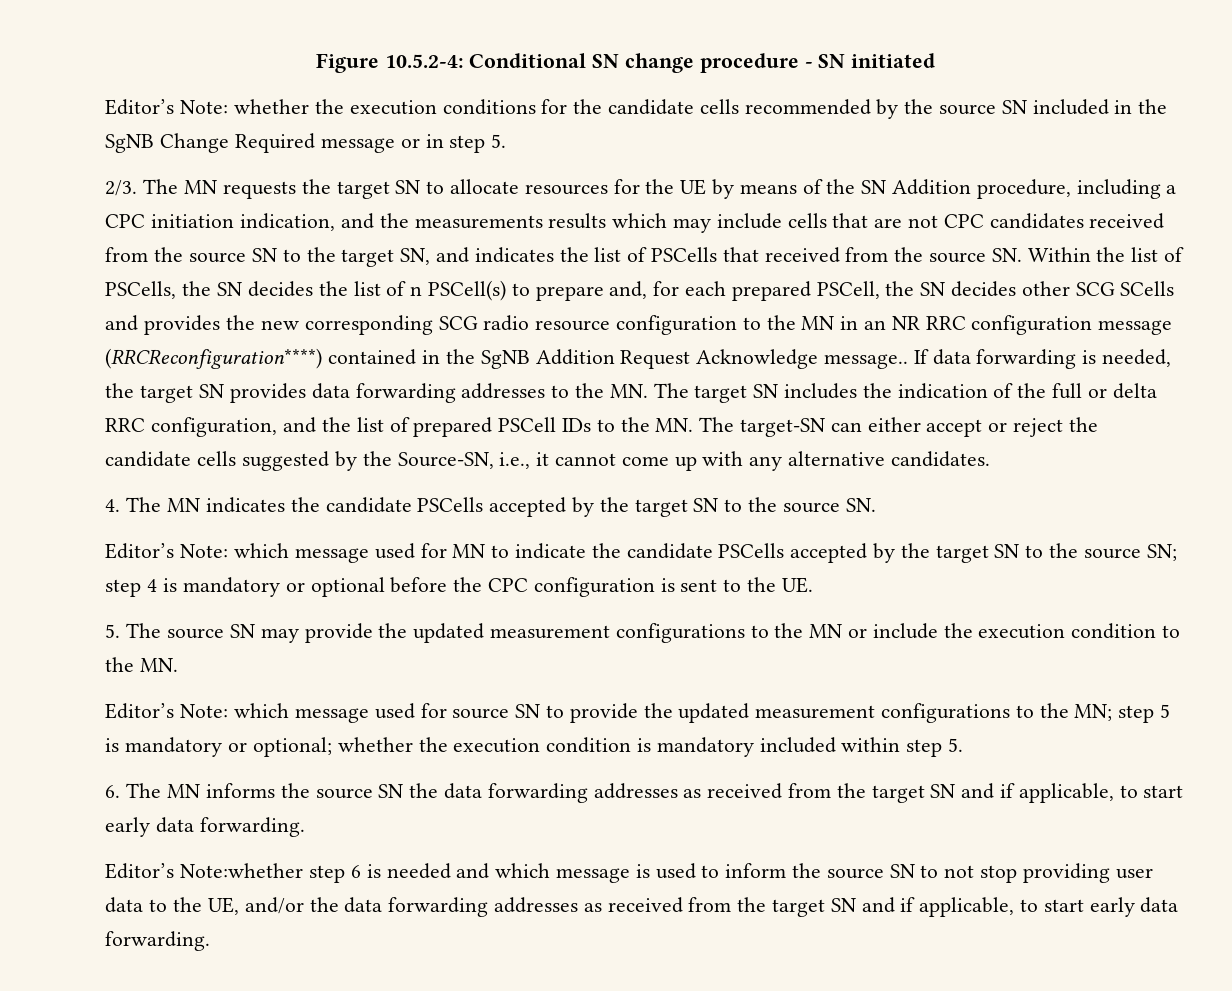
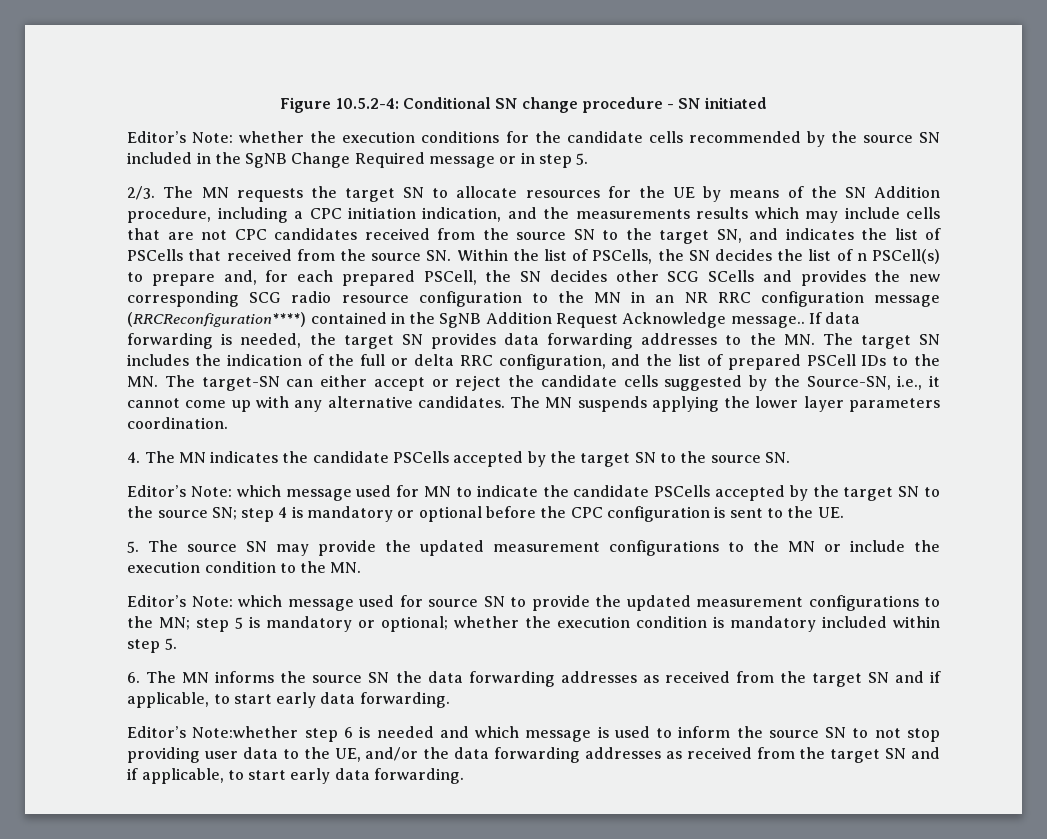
(990, 459) none -> [510,396,941,412] [127,417,229,429] The MN suspends applying the lower layer parameters coordination.

